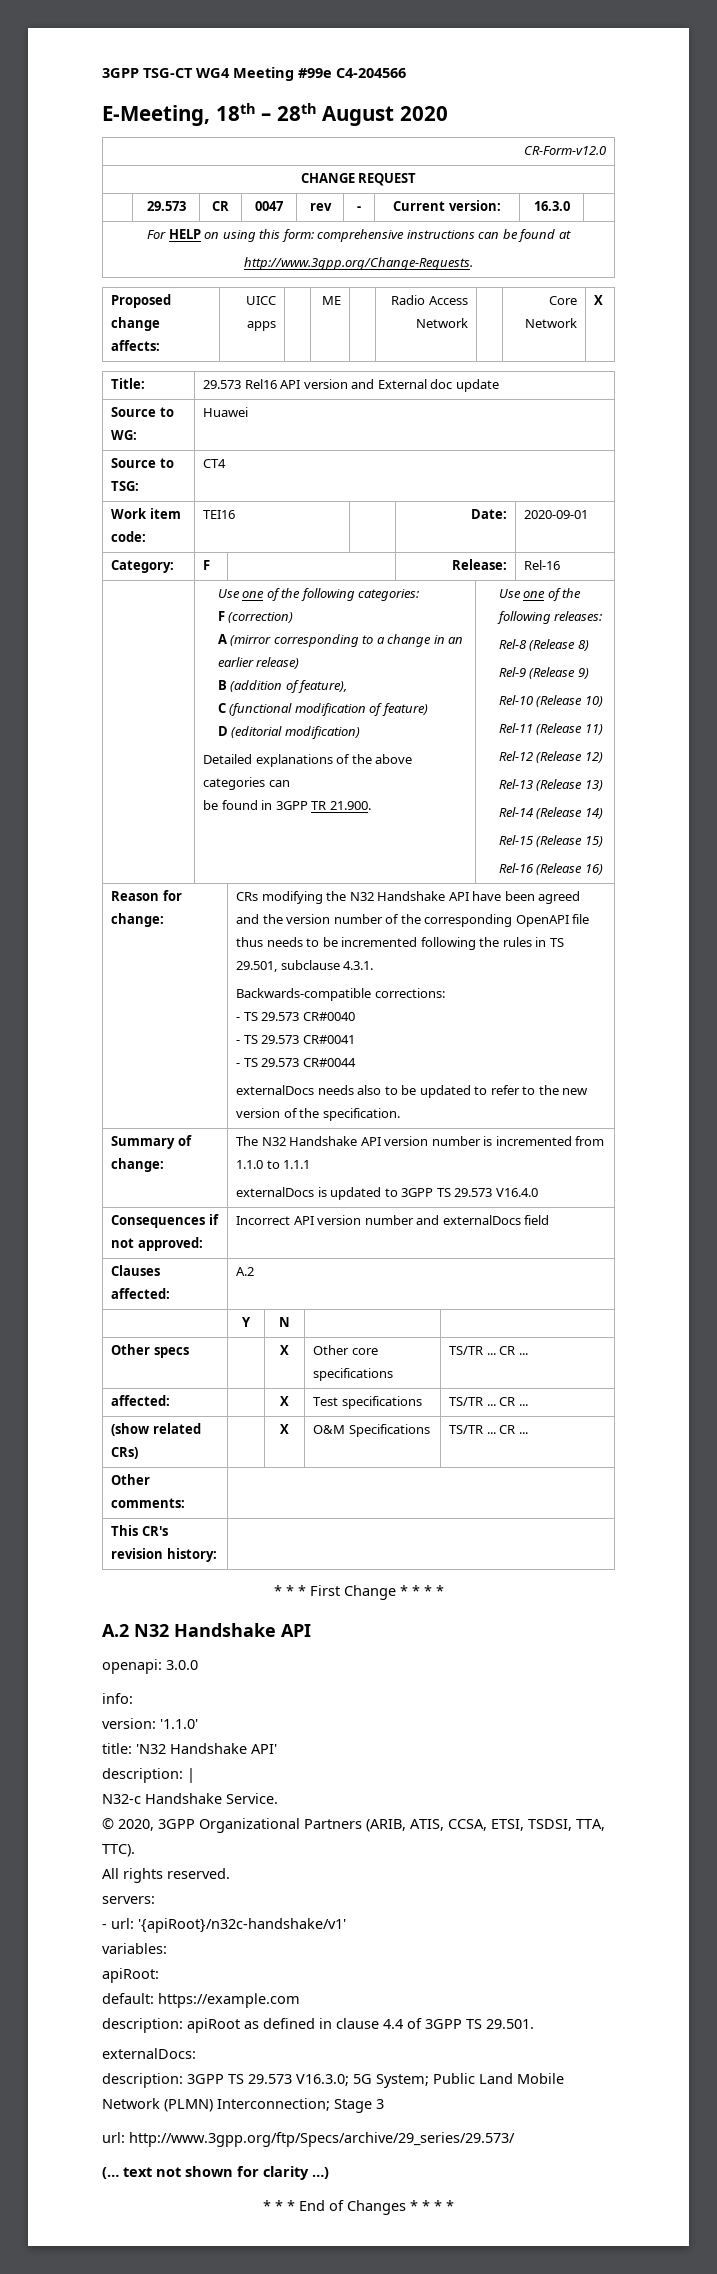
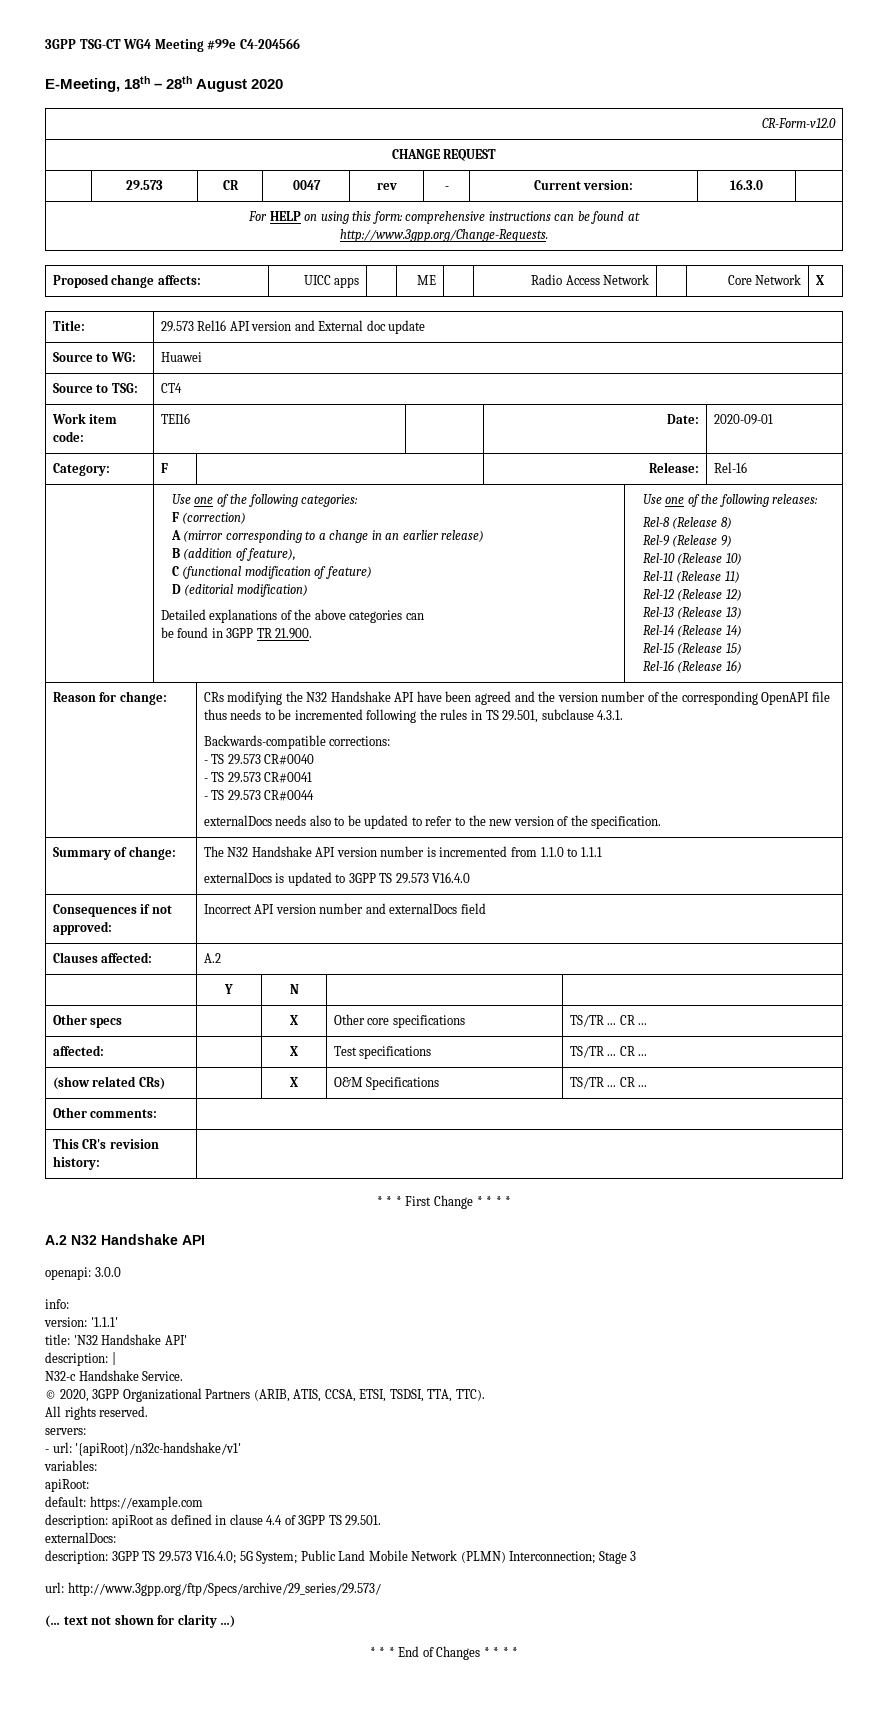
[160,1719,198,1729] '1.1.0' -> [90,1317,118,1327] '1.1.1'
[296,2074,349,2086] V16.3.0; -> [195,1550,237,1564] V16.4.0;

